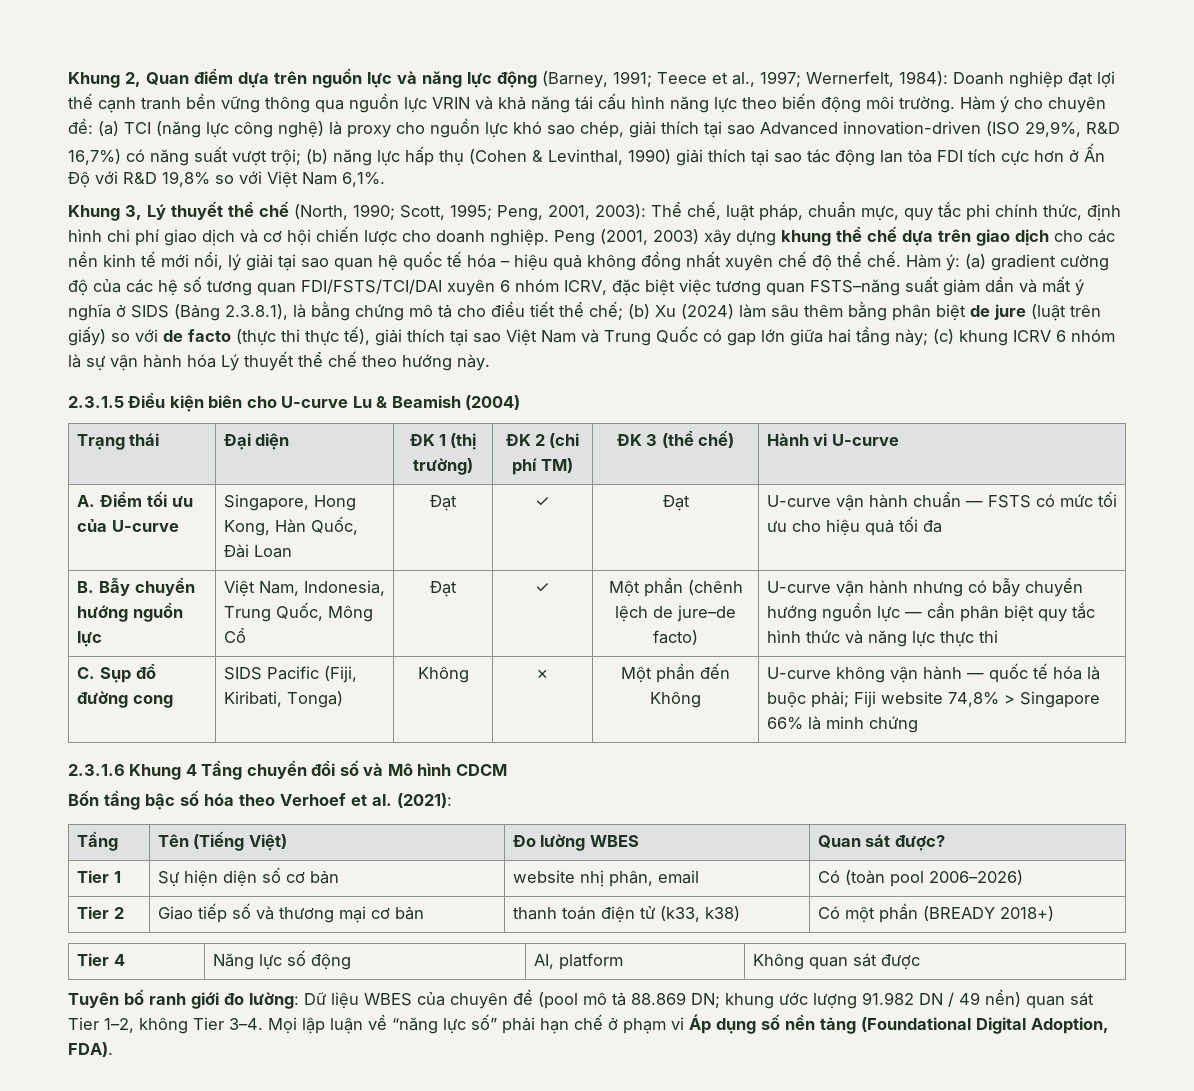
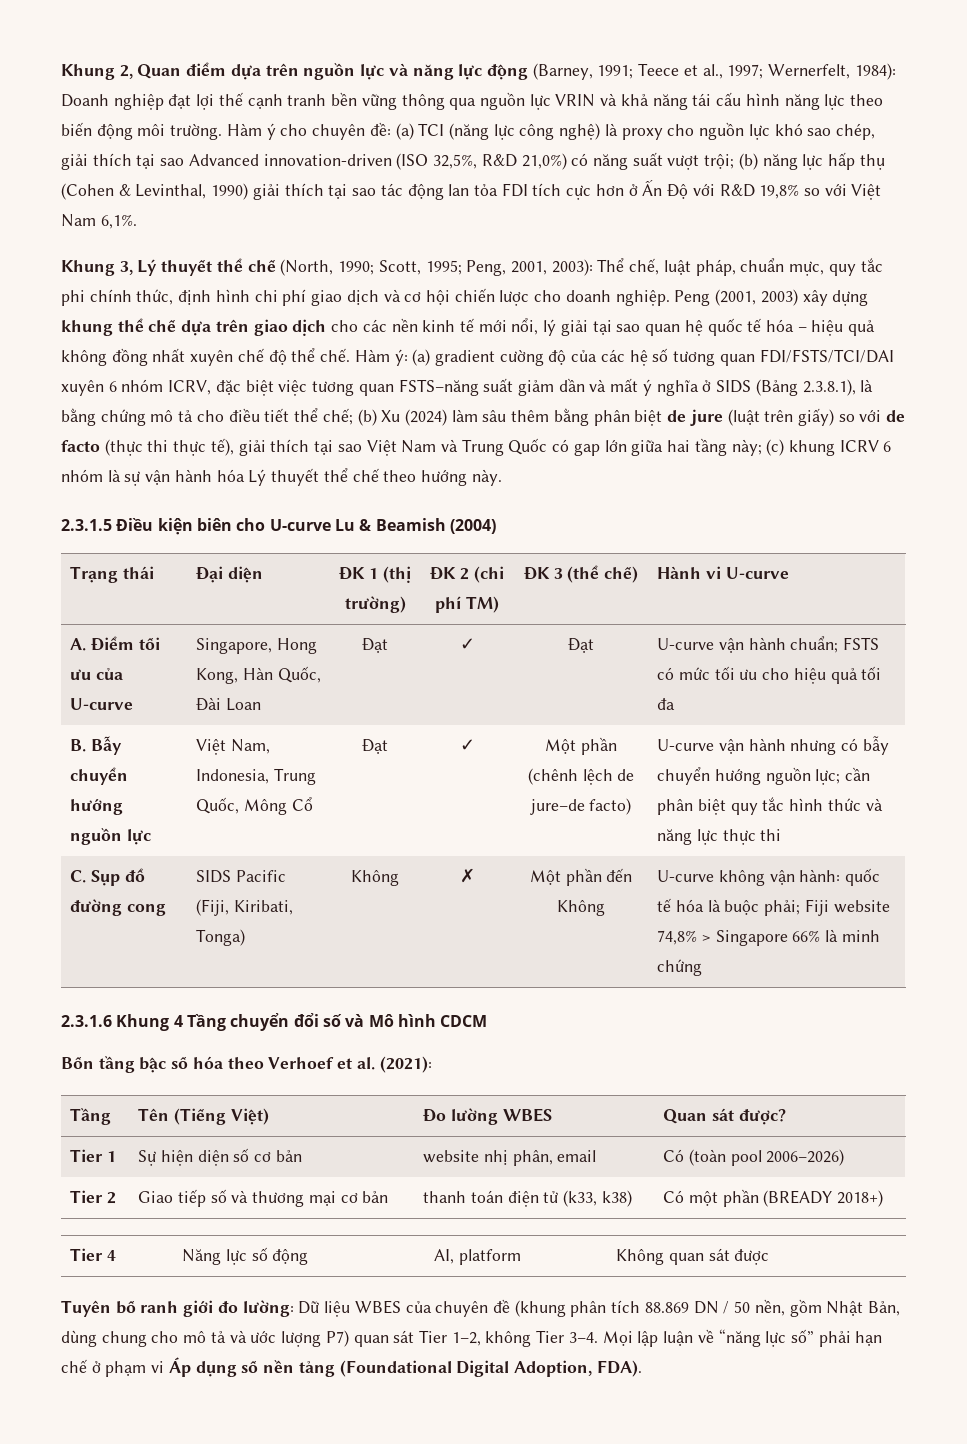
[1025,121,1120,137] [68,149,121,165] 29,9%, R&D 16,7%) -> [433,153,567,170] 32,5%, R&D 21,0%)
[912,492,983,508] chuẩn — -> [790,636,839,653] chuẩn;
[876,606,922,622] lực — -> [815,769,841,785] lực;
[922,666,984,680] hành — -> [799,869,841,882] hành:
[538,989,1021,1009] (pool mô tả 88.869 DN; khung ước lượng 91.982 DN / 49 nền) -> [514,1299,900,1317] [61,1330,349,1347] (khung phân tích 88.869 DN / 50 nền, gồm Nhật Bản, dùng chung cho mô tả và ước lượng P7)

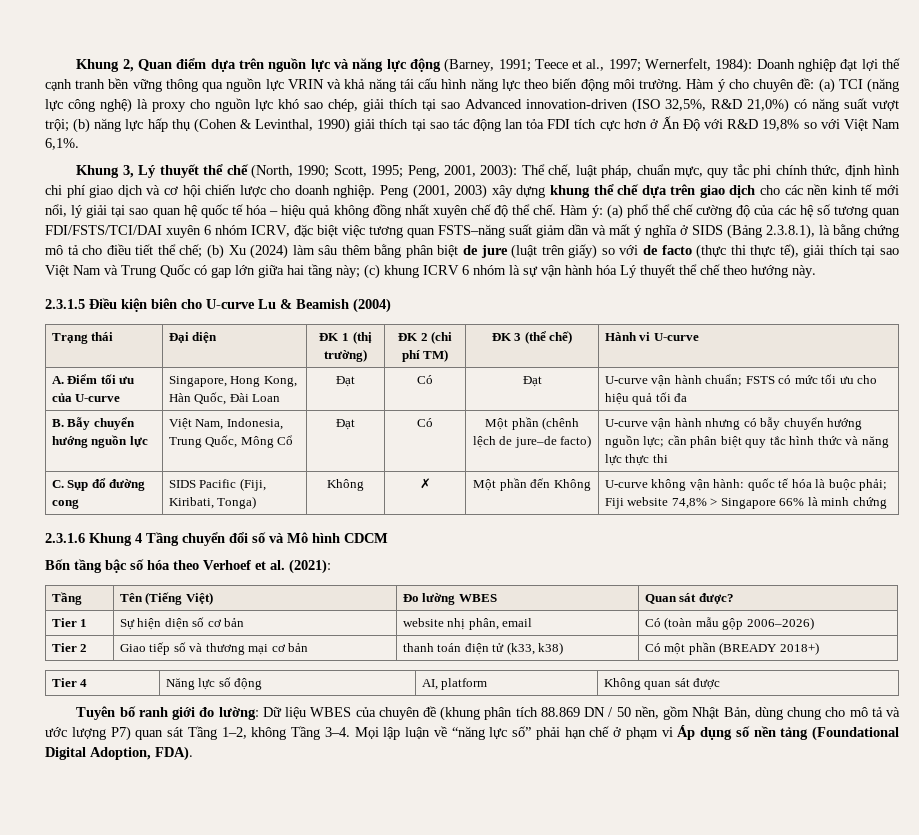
[434,350,495,366] gradient -> [626,204,694,218] phổ thể chế
[459,638,475,650] ✓ -> [417,375,433,384] Có
[459,739,475,751] ✓ -> [417,418,433,427] Có
[730,1150,762,1166] pool -> [695,617,744,630] mẫu gộp
[418,1330,447,1343] Tier -> [187,726,217,740] Tầng
[536,1330,565,1343] Tier -> [291,726,320,740] Tầng

